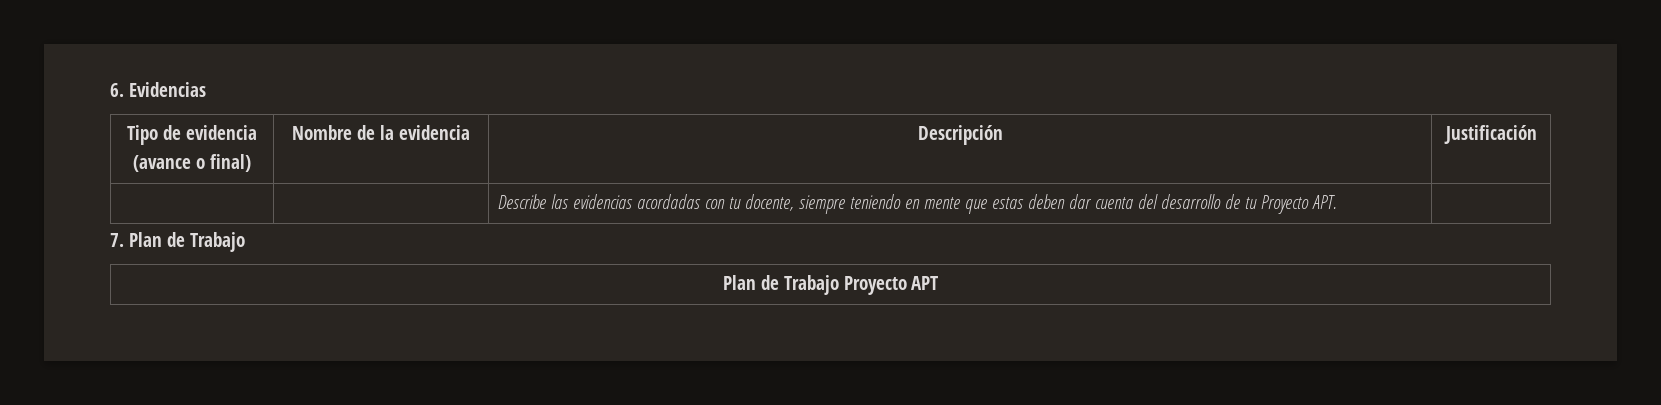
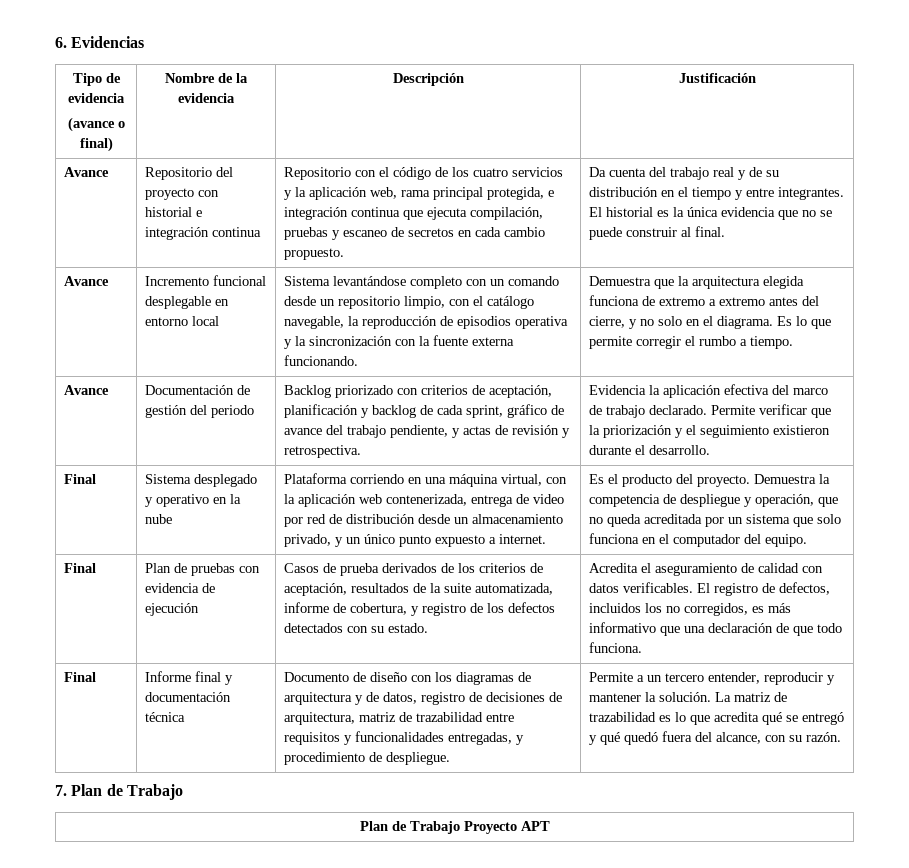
[498,194,1337,214] | | Describe las evidencias acordadas con tu docente, siempre teniendo en mente que estas deben dar cuenta del desarrollo de tu Proyecto APT. | -> [64,167,110,177] [145,167,234,180] [145,188,220,200] [145,207,203,217] [145,227,262,240] [284,167,564,180] [284,187,555,200] [284,207,544,220] [284,227,546,240] [284,248,345,260] [589,167,780,180] [589,187,845,200] [589,207,833,220] [589,226,726,240] [64,276,110,286] [145,275,267,286] [145,296,230,309] [145,316,220,326] [284,276,560,289] [284,296,535,309] [284,316,569,329] [284,335,515,349] [284,355,359,366] [589,276,805,289] [589,295,820,306] [589,316,832,329] [589,336,794,349] [64,385,110,395] [145,385,251,395] [145,405,255,418] [284,385,553,398] [284,404,565,418] [284,425,571,438] [284,445,362,458] [589,384,829,398] [589,404,832,418] [589,425,831,438] [589,445,711,455] [64,474,97,484] [145,474,258,487] [145,494,242,507] [145,514,173,524] [284,473,568,487] [284,494,565,507] [284,514,564,527] [284,534,547,547] [589,474,831,487] [589,494,839,507] [589,514,842,527] [589,533,808,547] [64,563,97,573] [145,563,261,576] [145,583,216,593] [145,603,200,616] [284,563,544,576] [284,583,554,596] [284,602,556,616] [284,623,429,633] [589,563,824,576] [589,582,831,596] [589,603,792,616] [589,622,843,636] [589,642,643,653] [64,672,97,682] [145,671,234,685] [145,692,232,702] [145,712,186,722] [284,672,532,685] [284,692,563,705] [284,712,515,725] [284,731,525,745] [284,752,451,765] [589,672,836,685] [589,692,788,702] [589,712,845,725] [589,731,842,745] Avance | Repositorio del proyecto con historial e integración continua | Repositorio con el código de los cuatro servicios y la aplicación web, rama principal protegida, e integración continua que ejecuta compilación, pruebas y escaneo de secretos en cada cambio propuesto. | Da cuenta del trabajo real y de su distribución en el tiempo y entre integrantes. El historial es la única evidencia que no se puede construir al final. // Avance | Incremento funcional desplegable en entorno local | Sistema levantándose completo con un comando desde un repositorio limpio, con el catálogo navegable, la reproducción de episodios operativa y la sincronización con la fuente externa funcionando. | Demuestra que la arquitectura elegida funciona de extremo a extremo antes del cierre, y no solo en el diagrama. Es lo que permite corregir el rumbo a tiempo. // Avance | Documentación de gestión del periodo | Backlog priorizado con criterios de aceptación, planificación y backlog de cada sprint, gráfico de avance del trabajo pendiente, y actas de revisión y retrospectiva. | Evidencia la aplicación efectiva del marco de trabajo declarado. Permite verificar que la priorización y el seguimiento existieron durante el desarrollo. // Final | Sistema desplegado y operativo en la nube | Plataforma corriendo en una máquina virtual, con la aplicación web contenerizada, entrega de video por red de distribución desde un almacenamiento privado, y un único punto expuesto a internet. | Es el producto del proyecto. Demuestra la competencia de despliegue y operación, que no queda acreditada por un sistema que solo funciona en el computador del equipo. // Final | Plan de pruebas con evidencia de ejecución | Casos de prueba derivados de los criterios de aceptación, resultados de la suite automatizada, informe de cobertura, y registro de los defectos detectados con su estado. | Acredita el aseguramiento de calidad con datos verificables. El registro de defectos, incluidos los no corregidos, es más informativo que una declaración de que todo funciona. // Final | Informe final y documentación técnica | Documento de diseño con los diagramas de arquitectura y de datos, registro de decisiones de arquitectura, matriz de trazabilidad entre requisitos y funcionalidades entregadas, y procedimiento de despliegue. | Permite a un tercero entender, reproducir y mantener la solución. La matriz de trazabilidad es lo que acredita qué se entregó y qué quedó fuera del alcance, con su razón.

